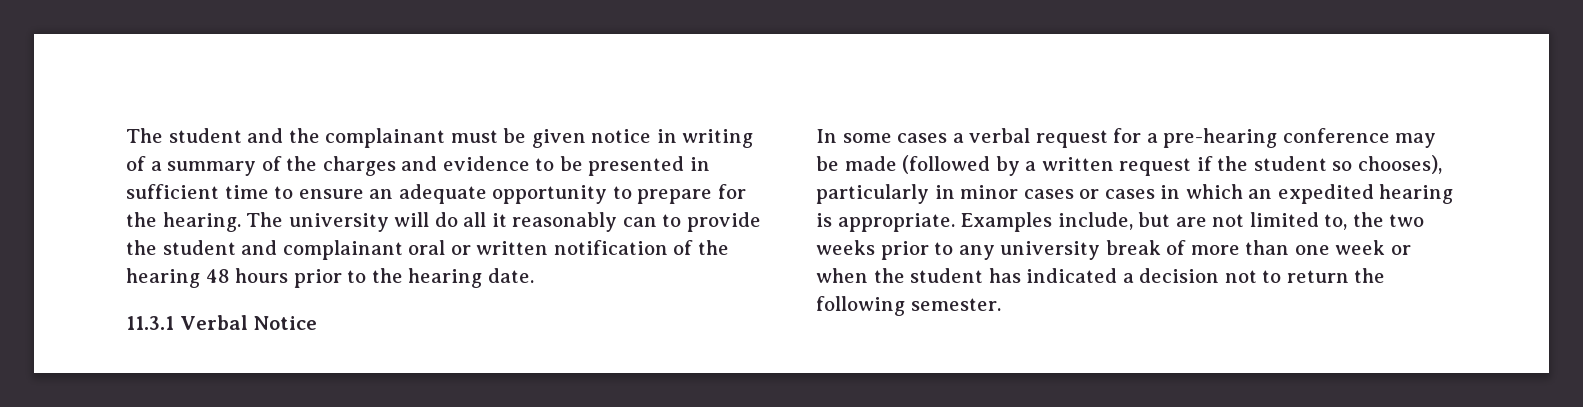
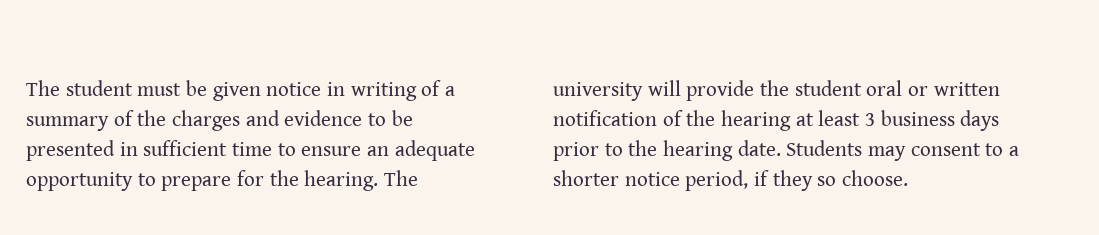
[247,128,446,148] and the complainant -> (133, 88) none
[434,212,682,232] do all it reasonably can to -> (681, 88) none
[241,240,403,260] and complainant -> (862, 88) none
[205,268,289,283] 48 hours -> [795,110,1000,131] at least 3 business days
[126,315,318,330] [816,128,1437,148] [816,155,1442,176] [816,184,1454,204] [816,212,1425,232] [816,240,1411,260] [816,268,1386,283] [816,296,1001,316] // 11.3.1 Verbal Notice // In some cases a verbal request for a pre-hearing conference may be made (followed by a written request if the student so chooses), particularly in minor cases or cases in which an expedited hearing is appropriate. Examples include, but are not limited to, the two weeks prior to any university break of more than one week or when the student has indicated a decision not to return the following semester. -> [786,140,1020,161] [553,170,909,191] Students may consent to a shorter notice period, if they so choose.

